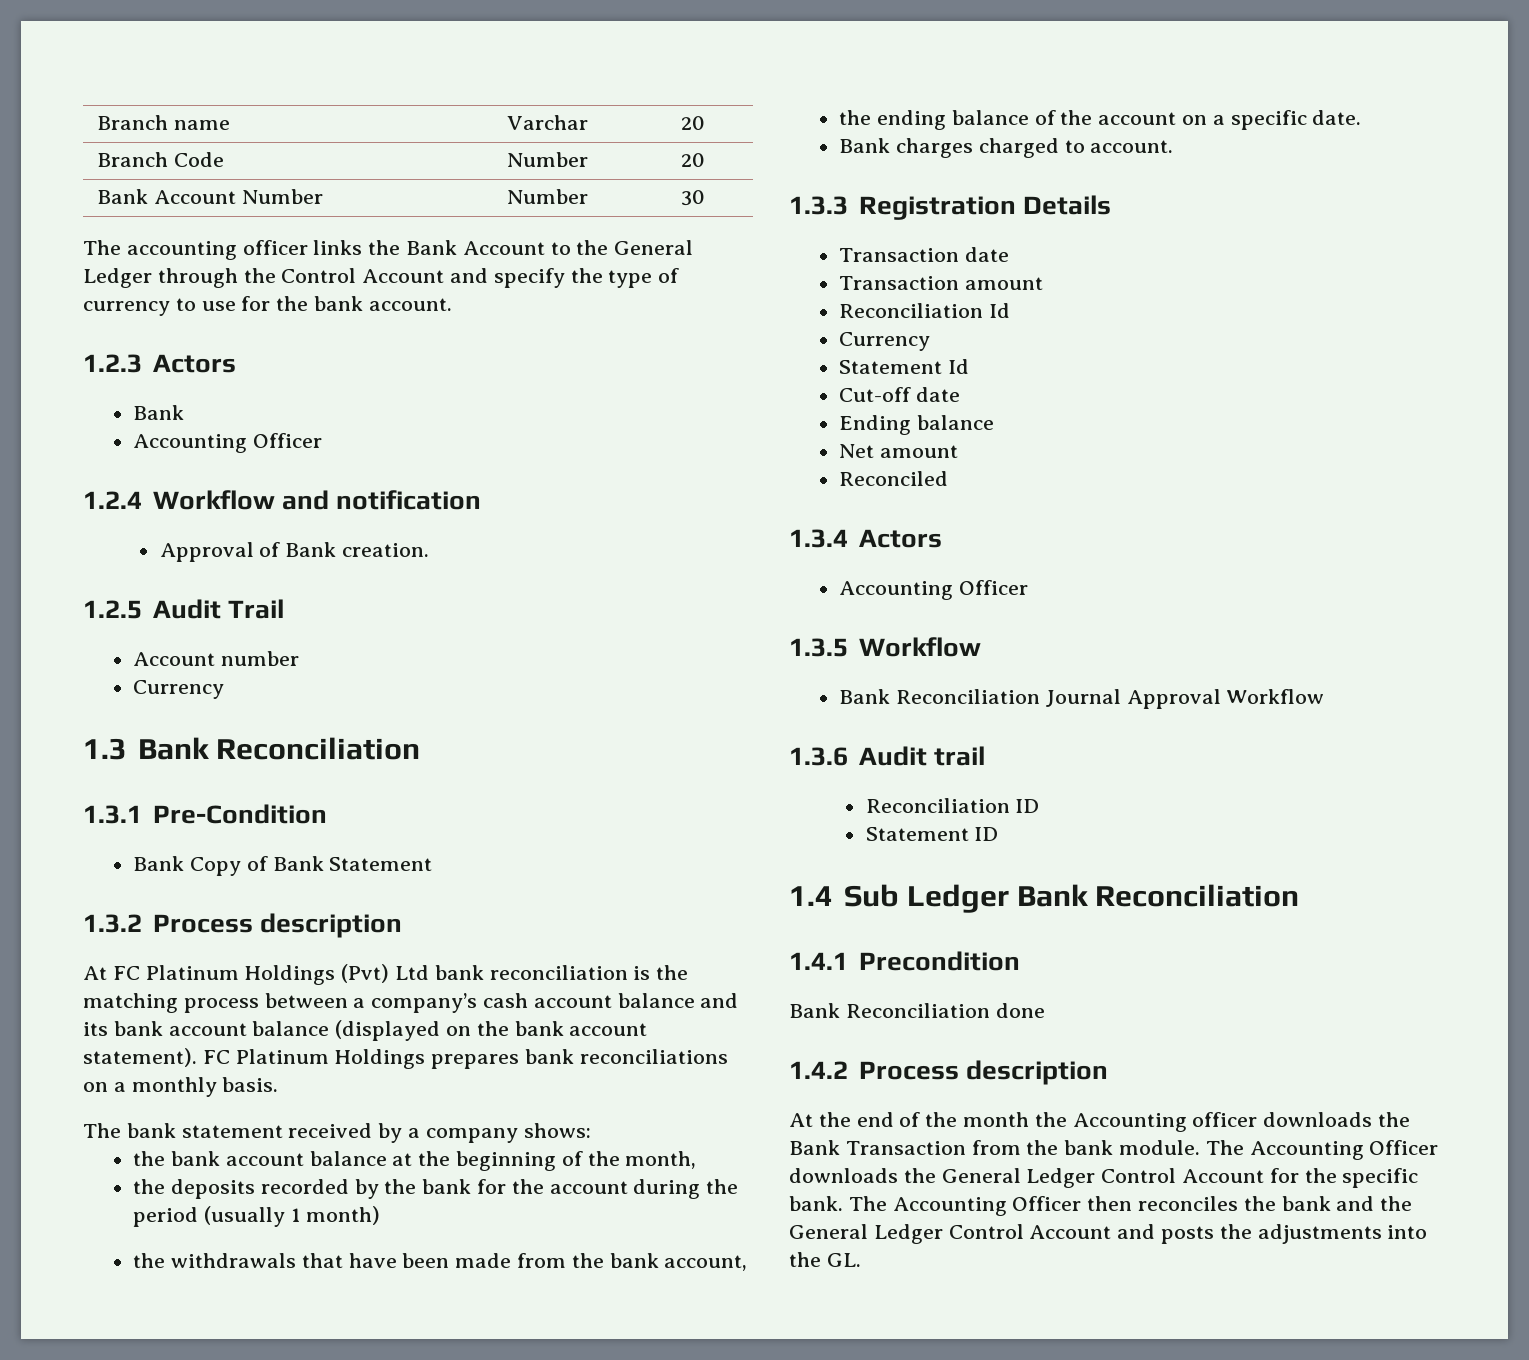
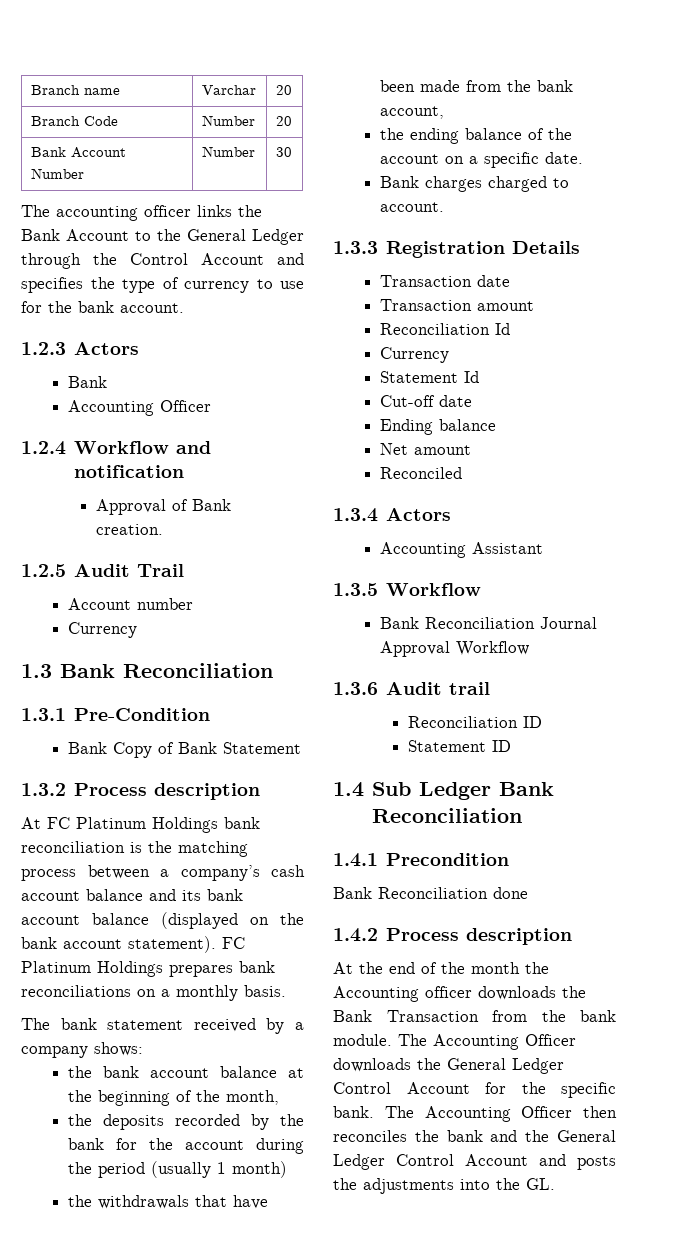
[493,268,565,288] specify -> [21,277,83,293] specifies
[341,964,430,983] (Pvt) Ltd -> (218, 825) none
[958,580,1028,595] Officer -> [471,542,543,554] Assistant

